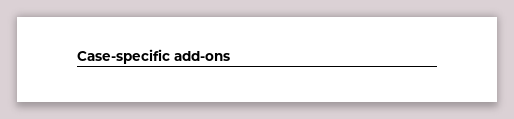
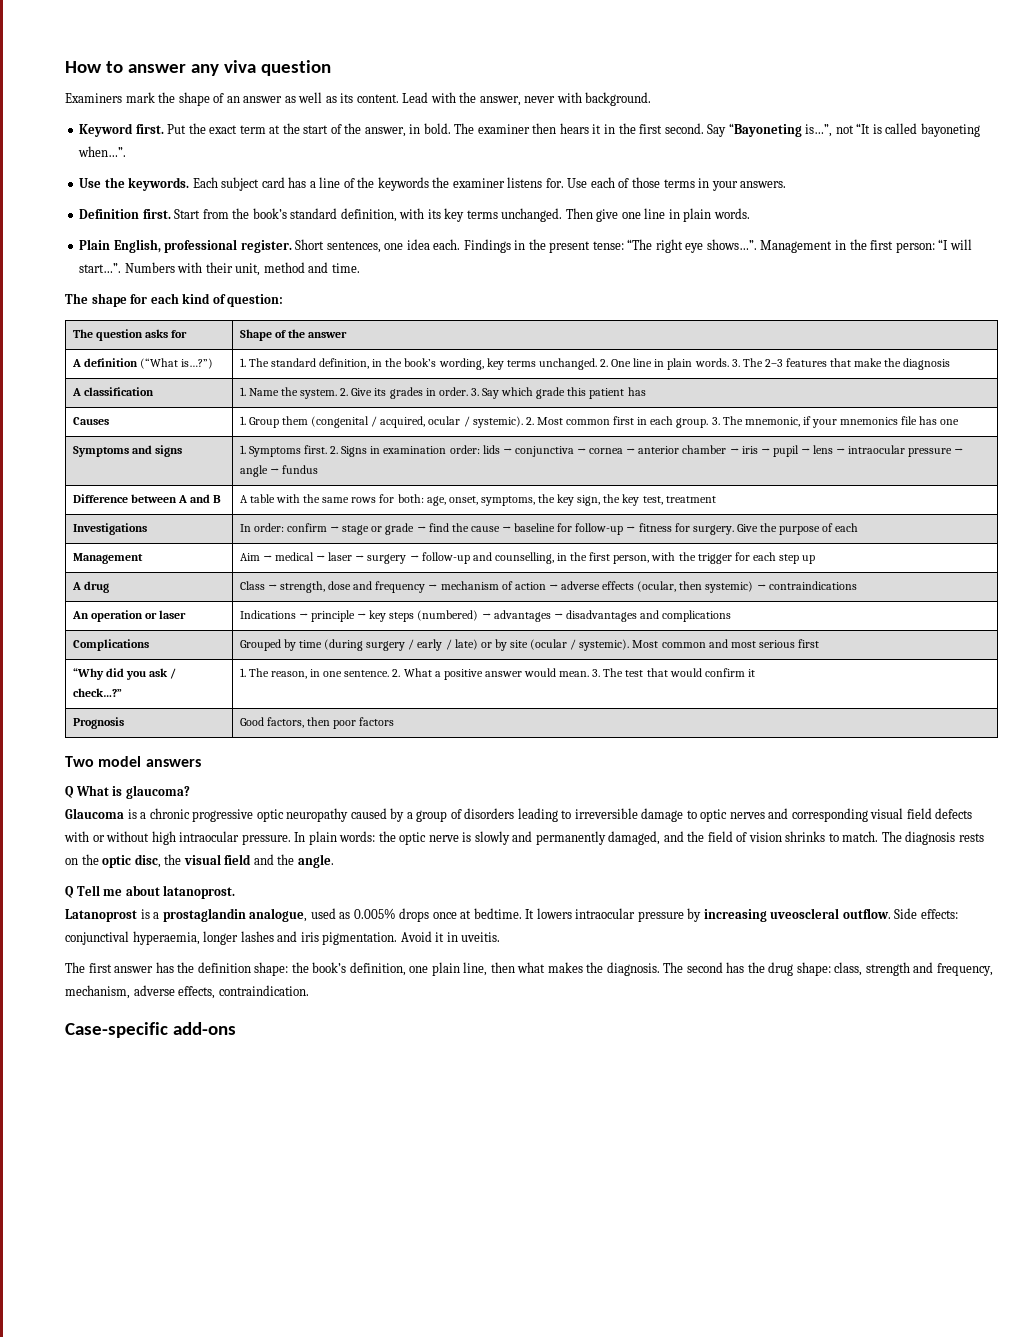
(77, 56) none -> [65,60,331,76] [65,92,652,106] [79,123,980,137] [78,146,127,157] [79,177,787,191] [79,208,750,222] [79,239,972,253] [79,262,360,276] [65,293,284,307] [72,329,188,341] [239,329,348,341] [71,358,214,369] [239,358,951,370] [71,387,154,396] [239,387,646,399] [72,417,109,425] [239,416,960,428] [72,445,183,457] [239,445,964,457] [239,465,319,477] [72,494,222,503] [239,494,716,506] [72,523,147,535] [239,523,859,535] [72,553,143,564] [239,552,816,564] [71,581,109,593] [239,581,857,593] [71,610,187,622] [239,610,732,622] [72,639,149,651] [239,639,819,651] [72,668,177,680] [72,688,122,697] [239,668,755,680] [72,717,124,729] [239,717,395,729] [65,756,201,767] [65,785,190,799] [65,808,973,822] [64,831,984,845] [65,854,334,868] [65,885,236,899] [65,908,958,922] [65,931,501,945] [65,962,993,976] [65,985,309,999] How to answer any viva question // Examiners mark the shape of an answer as well as its content. Lead with the answer, never with background. // Keyword first. Put the exact term at the start of the answer, in bold. The examiner then hears it in the first second. Say “Bayoneting is…”, not “It is called bayoneting when…”. // Use the keywords. Each subject card has a line of the keywords the examiner listens for. Use each of those terms in your answers. // Definition first. Start from the book’s standard definition, with its key terms unchanged. Then give one line in plain words. // Plain English, professional register. Short sentences, one idea each. Findings in the present tense: “The right eye shows…”. Management in the first person: “I will start…”. Numbers with their unit, method and time. // The shape for each kind of question: // The question asks for | Shape of the answer // A definition (“What is…?”) | 1. The standard definition, in the book’s wording, key terms unchanged. 2. One line in plain words. 3. The 2–3 features that make the diagnosis // A classification | 1. Name the system. 2. Give its grades in order. 3. Say which grade this patient has // Causes | 1. Group them (congenital / acquired, ocular / systemic). 2. Most common first in each group. 3. The mnemonic, if your mnemonics file has one // Symptoms and signs | 1. Symptoms first. 2. Signs in examination order: lids → conjunctiva → cornea → anterior chamber → iris → pupil → lens → intraocular pressure → angle → fundus // Difference between A and B | A table with the same rows for both: age, onset, symptoms, the key sign, the key test, treatment // Investigations | In order: confirm → stage or grade → find the cause → baseline for follow-up → fitness for surgery. Give the purpose of each // Management | Aim → medical → laser → surgery → follow-up and counselling, in the first person, with the trigger for each step up // A drug | Class → strength, dose and frequency → mechanism of action → adverse effects (ocular, then systemic) → contraindications // An operation or laser | Indications → principle → key steps (numbered) → advantages → disadvantages and complications // Complications | Grouped by time (during surgery / early / late) or by site (ocular / systemic). Most common and most serious first // “Why did you ask / check…?” | 1. The reason, in one sentence. 2. What a positive answer would mean. 3. The test that would confirm it // Prognosis | Good factors, then poor factors // Two model answers // Q What is glaucoma? // Glaucoma is a chronic progressive optic neuropathy caused by a group of disorders leading to irreversible damage to optic nerves and corresponding visual field defects with or without high intraocular pressure. In plain words: the optic nerve is slowly and permanently damaged, and the field of vision shrinks to match. The diagnosis rests on the optic disc, the visual field and the angle. // Q Tell me about latanoprost. // Latanoprost is a prostaglandin analogue, used as 0.005% drops once at bedtime. It lowers intraocular pressure by increasing uveoscleral outflow. Side effects: conjunctival hyperaemia, longer lashes and iris pigmentation. Avoid it in uveitis. // The first answer has the definition shape: the book’s definition, one plain line, then what makes the diagnosis. The second has the drug shape: class, strength and frequency, mechanism, adverse effects, contraindication. //

